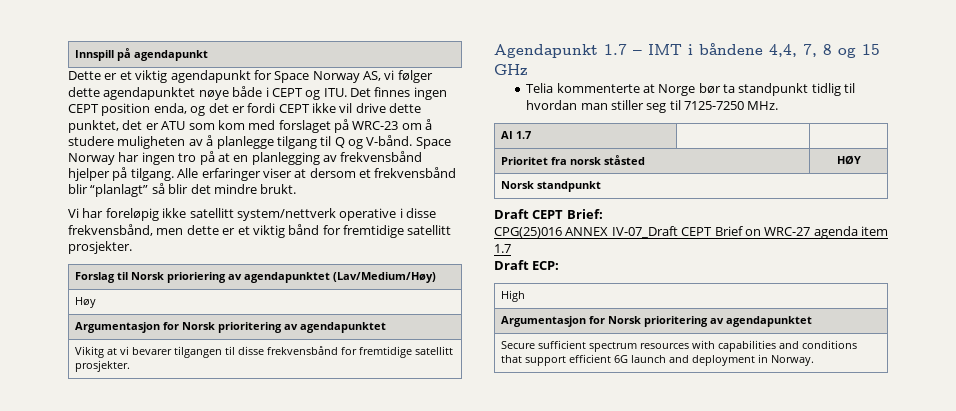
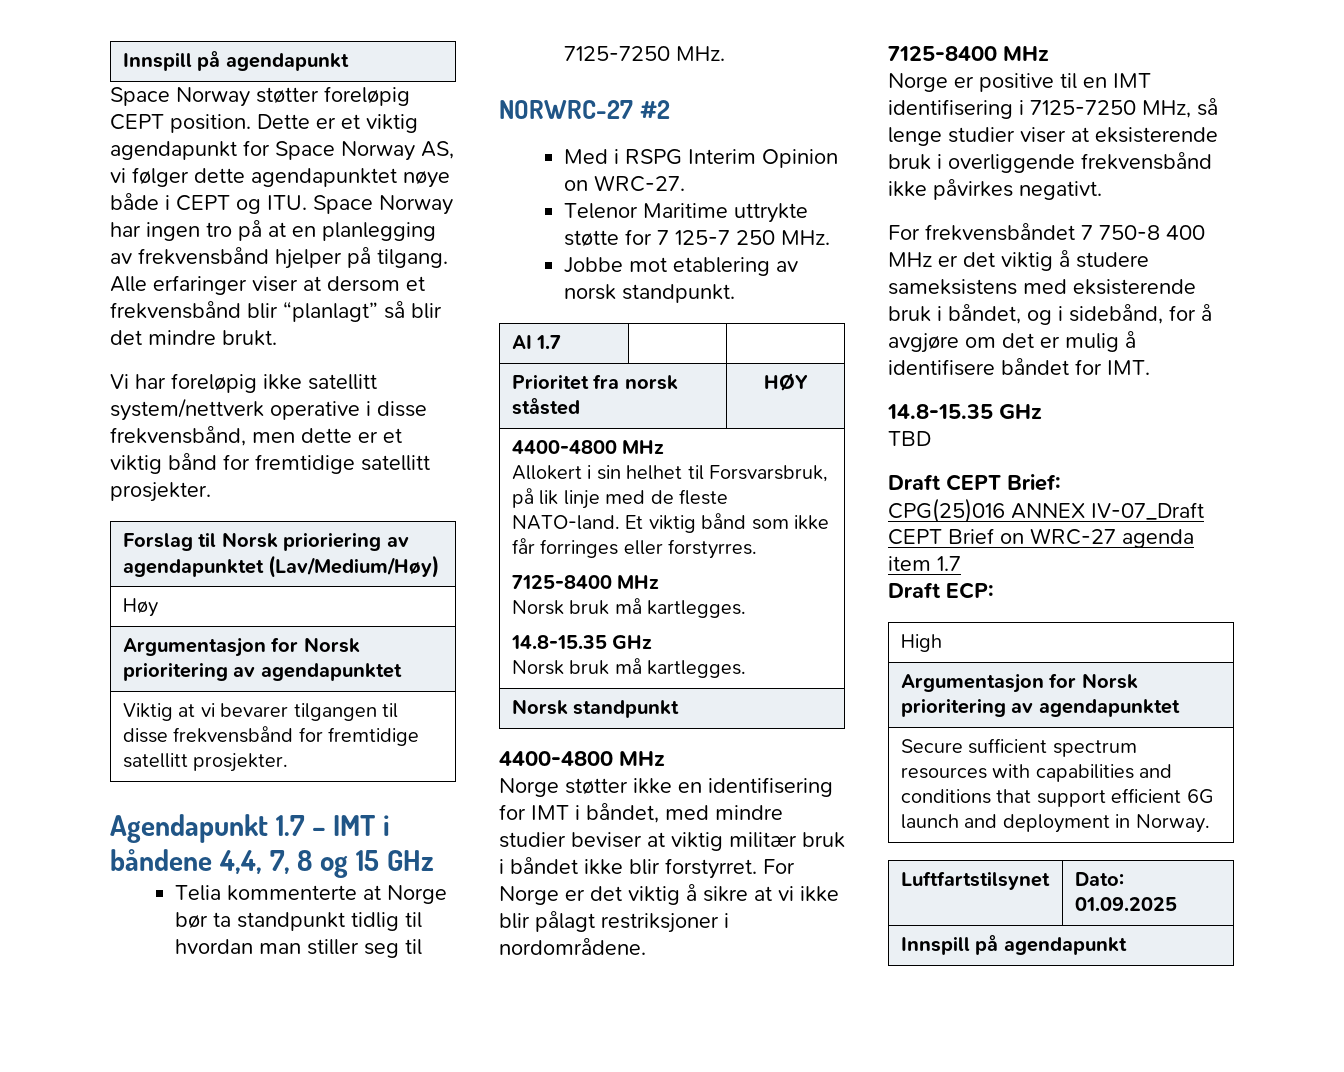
(209, 55) none -> [110,86,410,107] [110,114,251,133] Space Norway støtter foreløpig CEPT position.
[350,87,447,100] [68,103,422,116] [68,119,433,133] [68,135,413,149] Det finnes ingen CEPT position enda, og det er fordi CEPT ikke vil drive dette punktet, det er ATU som kom med forslaget på WRC-23 om å studere muligheten av å planlegge tilgang til Q og V-bånd. -> (307, 202) none
[75,346,105,358] Vikitg -> [122,703,173,721] Viktig
(779, 105) none -> [499,100,670,119] [564,149,839,168] [564,175,686,192] [564,203,809,223] [564,229,831,247] [564,257,799,276] [564,284,736,303] // NORWRC-27 #2 // Med i RSPG Interim Opinion on WRC-27. // Telenor Maritime uttrykte støtte for 7 125-7 250 MHz. // Jobbe mot etablering av norsk standpunkt.
[501,181,602,192] Norsk standpunkt -> [511,440,665,454] [511,465,828,482] [511,488,728,509] [511,513,829,533] [511,538,758,559] [511,575,660,589] [511,598,747,618] [510,635,653,649] [511,658,747,678] [511,699,680,718] [499,751,665,766] [499,777,833,797] [499,803,783,823] [499,832,845,851] [499,857,795,879] [499,884,839,905] [499,911,729,933] [499,938,646,955] [888,46,1049,61] [888,73,1151,92] [888,98,1218,119] [888,127,1218,146] [888,152,1212,173] [888,179,1102,200] [888,223,1205,241] [888,250,1149,271] [888,279,1196,295] [888,304,1212,325] [888,331,1136,353] [888,358,1150,376] [887,404,1042,419] [888,431,931,446] 4400-4800 MHz // Allokert i sin helhet til Forsvarsbruk, på lik linje med de fleste NATO-land. Et viktig bånd som ikke får forringes eller forstyrres. // 7125-8400 MHz // Norsk bruk må kartlegges. // 14.8-15.35 GHz // Norsk bruk må kartlegges. // Norsk standpunkt // 4400-4800 MHz // Norge støtter ikke en identifisering for IMT i båndet, med mindre studier beviser at viktig militær bruk i båndet ikke blir forstyrret. For Norge er det viktig å sikre at vi ikke blir pålagt restriksjoner i nordområdene. // 7125-8400 MHz // Norge er positive til en IMT identifisering i 7125-7250 MHz, så lenge studier viser at eksisterende bruk i overliggende frekvensbånd ikke påvirkes negativt. // For frekvensbåndet 7 750-8 400 MHz er det viktig å studere sameksistens med eksisterende bruk i båndet, og i sidebånd, for å avgjøre om det er mulig å identifisere båndet for IMT. // 14.8-15.35 GHz // TBD
(815, 360) none -> [900,871,1050,890] [1074,872,1124,886] [1074,897,1177,911] [900,935,1127,955] // Luftfartstilsynet | Dato: 01.09.2025 // Innspill på agendapunkt

